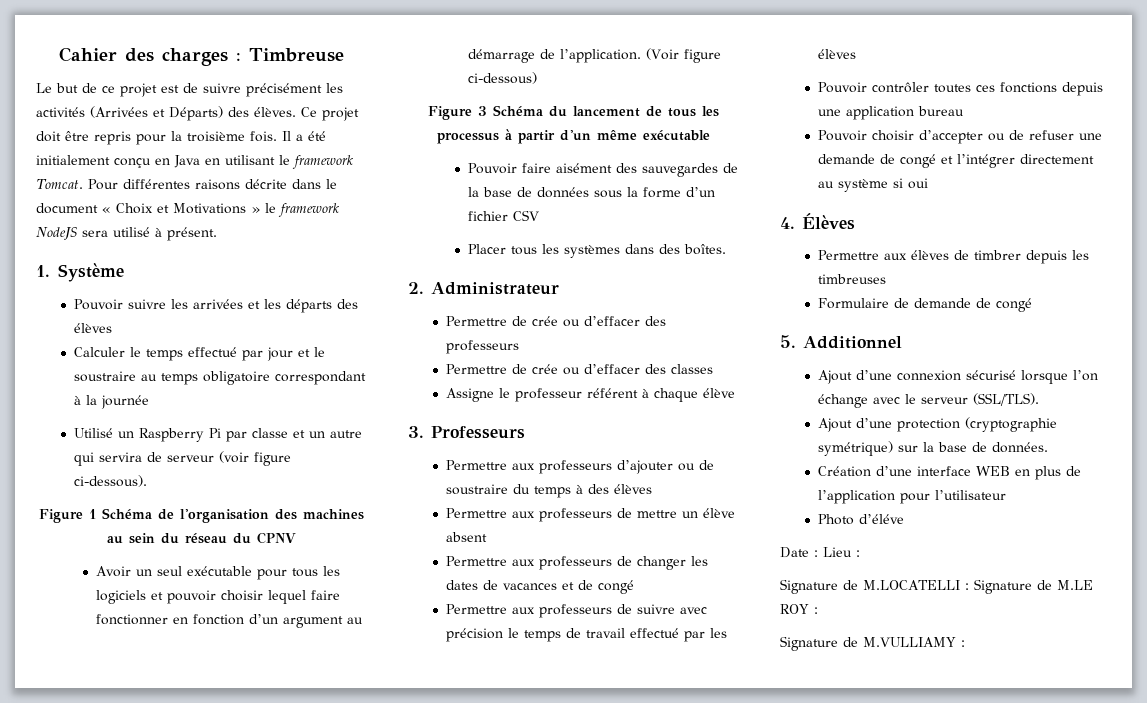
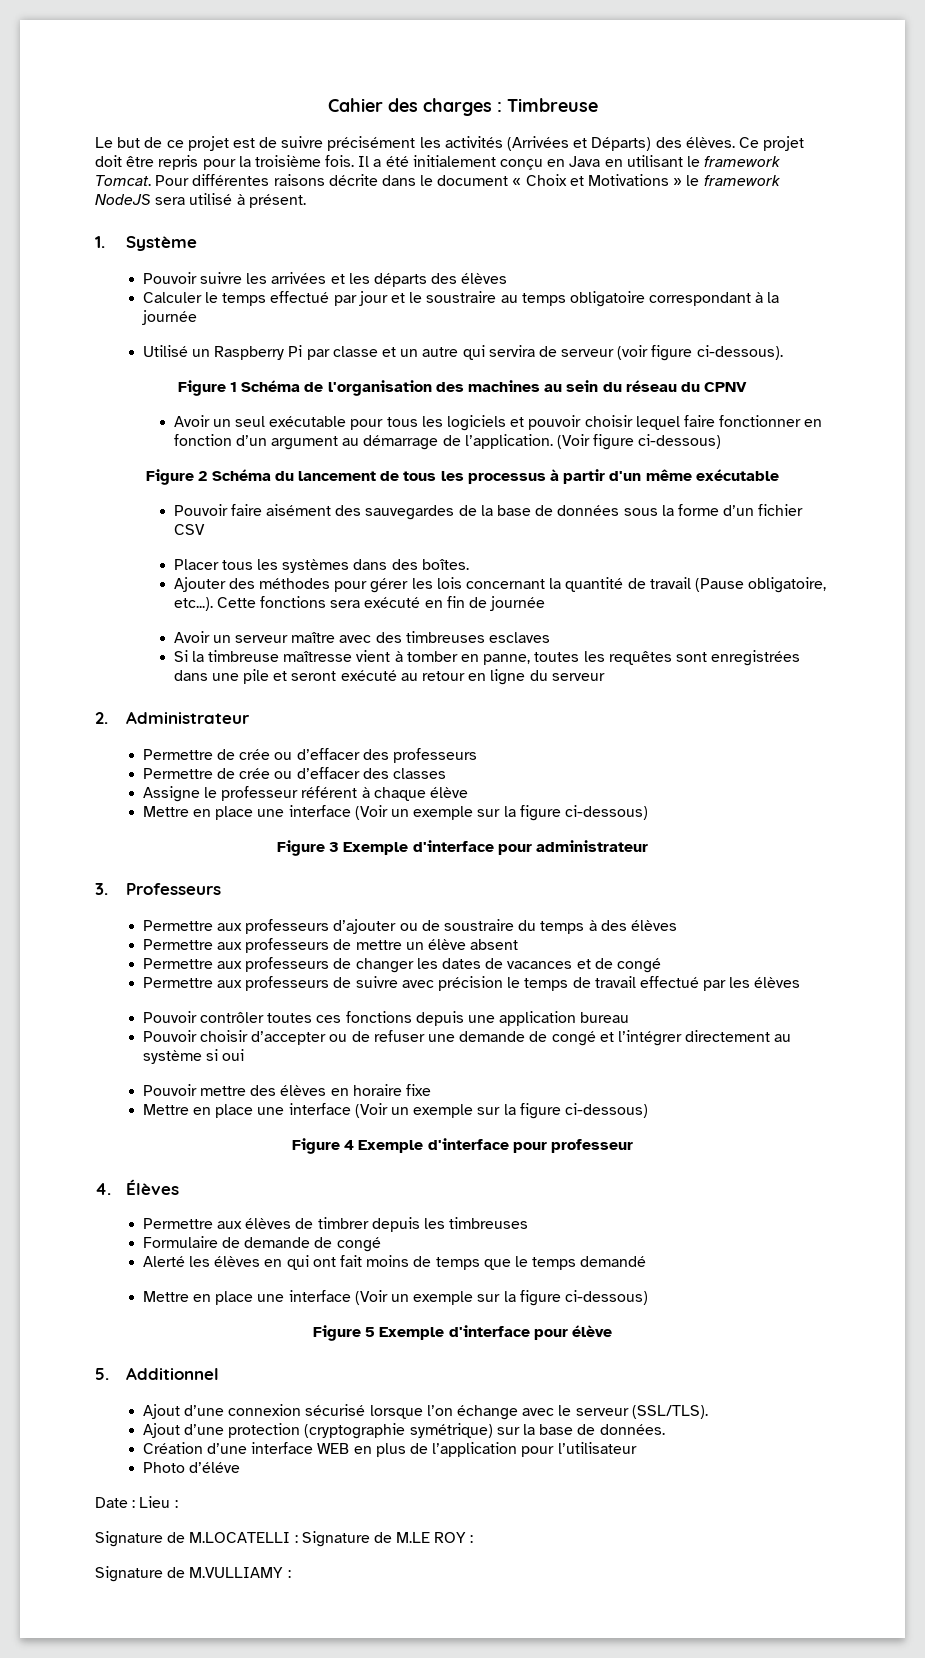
[478,106,487,116] 3 -> [198,471,208,481] 2
(726, 249) none -> [173,577,827,593] [173,596,546,611] [173,631,551,643] [173,650,801,666] [173,669,605,685] // Ajouter des méthodes pour gérer les lois concernant la quantité de travail (Pause obligatoire, etc...). Cette fonctions sera exécuté en fin de journée // Avoir un serveur maître avec des timbreuses esclaves // Si la timbreuse maîtresse vient à tomber en panne, toutes les requêtes sont enregistrées dans une pile et seront exécuté au retour en ligne du serveur
(735, 393) none -> [142,805,648,821] [277,840,648,856] // Mettre en place une interface (Voir un exemple sur la figure ci-dessous) // Figure 3 Exemple d'interface pour administrateur
(928, 183) none -> [142,1084,431,1096] [142,1103,648,1119] [292,1138,633,1154] // Pouvoir mettre des élèves en horaire fixe // Mettre en place une interface (Voir un exemple sur la figure ci-dessous) // Figure 4 Exemple d'interface pour professeur
(1032, 305) none -> [142,1255,647,1270] [142,1290,648,1306] [313,1325,612,1341] // Alerté les élèves en qui ont fait moins de temps que le temps demandé // Mettre en place une interface (Voir un exemple sur la figure ci-dessous) // Figure 5 Exemple d'interface pour élève

